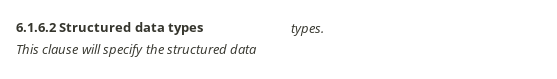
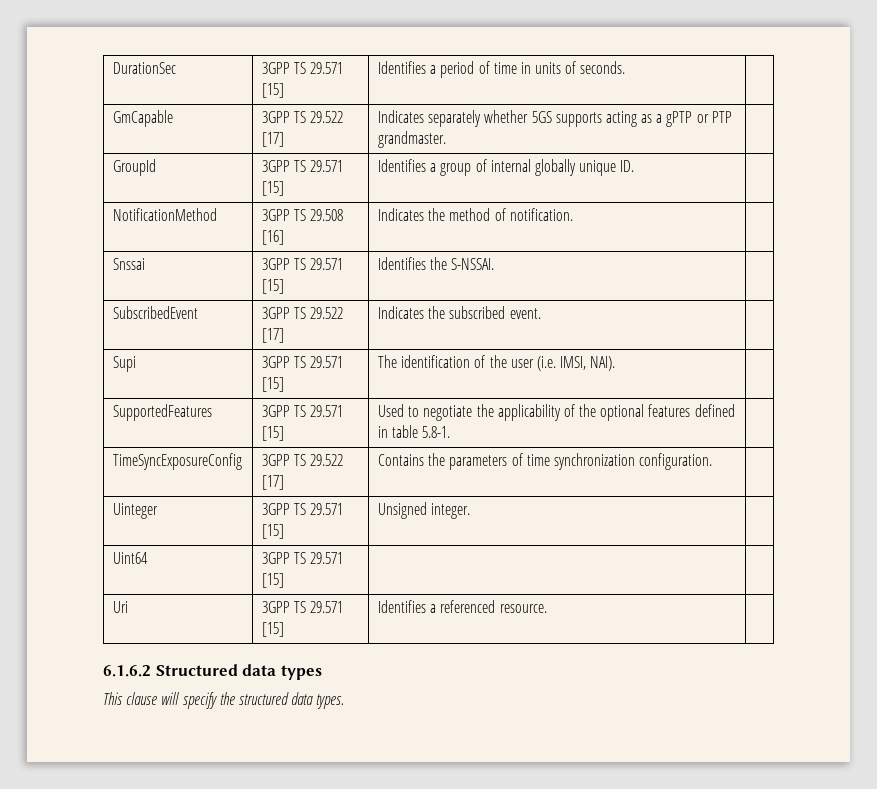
(16, 27) none -> [112,62,176,74] [261,62,344,74] [261,83,284,98] [377,61,626,78] [112,110,173,127] [261,111,344,123] [261,132,284,147] [377,110,732,127] [377,131,446,148] [112,159,156,176] [261,160,344,172] [261,181,284,196] [377,159,635,176] [112,208,217,221] [261,209,344,221] [261,230,284,245] [377,208,573,221] [112,258,145,270] [261,258,344,270] [261,279,284,294] [377,257,495,270] [112,306,198,319] [261,307,344,319] [261,328,284,343] [377,306,541,319] [112,356,136,372] [261,356,344,368] [261,377,284,392] [377,355,616,371] [112,404,212,421] [261,405,344,417] [261,426,284,441] [377,404,735,421] [377,425,451,438] [112,453,242,470] [261,454,344,466] [261,475,284,490] [377,453,713,470] [112,503,158,519] [261,503,344,515] [261,524,284,539] [377,502,471,519] [112,552,148,564] [261,552,344,564] [261,573,284,588] [112,601,128,613] [261,601,344,613] [261,622,284,637] [377,600,547,613] DurationSec | 3GPP TS 29.571 [15] | Identifies a period of time in units of seconds. | // GmCapable | 3GPP TS 29.522 [17] | Indicates separately whether 5GS supports acting as a gPTP or PTP grandmaster. | // GroupId | 3GPP TS 29.571 [15] | Identifies a group of internal globally unique ID. | // NotificationMethod | 3GPP TS 29.508 [16] | Indicates the method of notification. | // Snssai | 3GPP TS 29.571 [15] | Identifies the S-NSSAI. | // SubscribedEvent | 3GPP TS 29.522 [17] | Indicates the subscribed event. | // Supi | 3GPP TS 29.571 [15] | The identification of the user (i.e. IMSI, NAI). | // SupportedFeatures | 3GPP TS 29.571 [15] | Used to negotiate the applicability of the optional features defined in table 5.8-1. | // TimeSyncExposureConfig | 3GPP TS 29.522 [17] | Contains the parameters of time synchronization configuration. | // Uinteger | 3GPP TS 29.571 [15] | Unsigned integer. | // Uint64 | 3GPP TS 29.571 [15] | | // Uri | 3GPP TS 29.571 [15] | Identifies a referenced resource. | //

